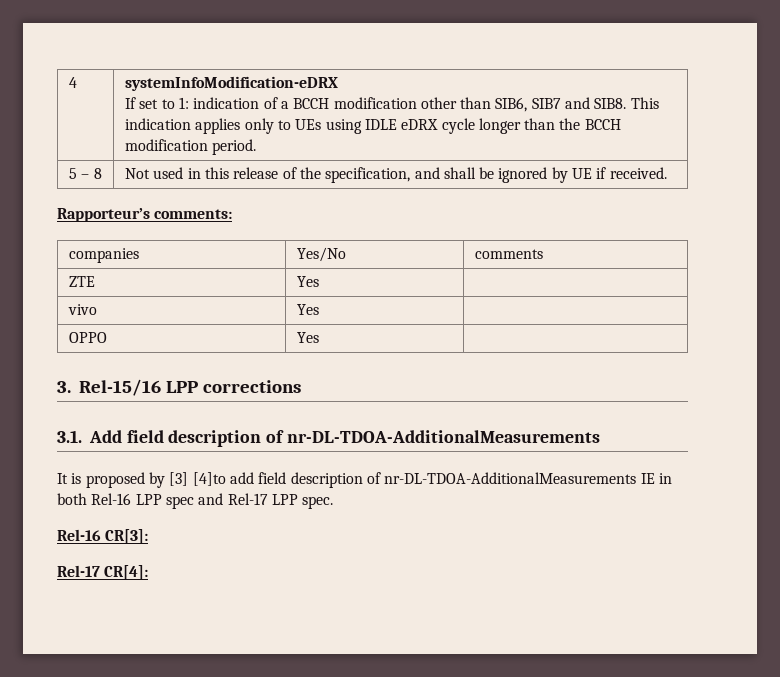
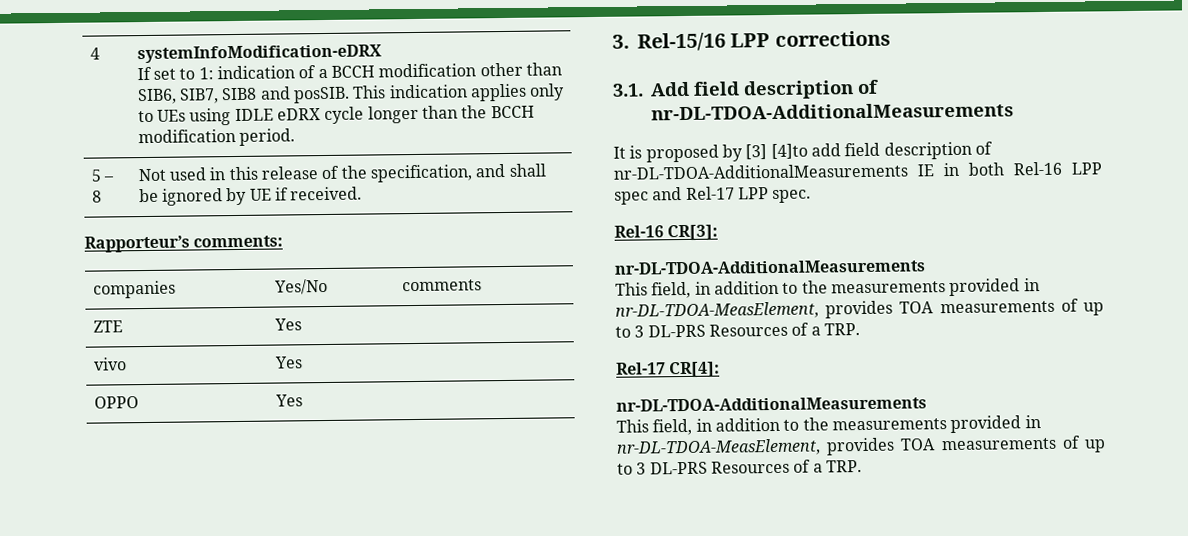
[531,97,627,109] SIB7 and SIB8. -> [179,86,350,104] SIB7, SIB8 and posSIB.
[57,565,149,580] Rel-17 CR[4]: -> [614,259,926,275] [615,278,1040,299] [615,298,1104,320] [615,322,860,338] [616,361,721,379] [616,396,927,412] [616,415,1041,436] [616,435,1106,457] [617,459,862,475] nr-DL-TDOA-AdditionalMeasurements // This field, in addition to the measurements provided in nr-DL-TDOA-MeasElement, provides TOA measurements of up to 3 DL-PRS Resources of a TRP. // Rel-17 CR[4]: // nr-DL-TDOA-AdditionalMeasurements // This field, in addition to the measurements provided in nr-DL-TDOA-MeasElement, provides TOA measurements of up to 3 DL-PRS Resources of a TRP.

